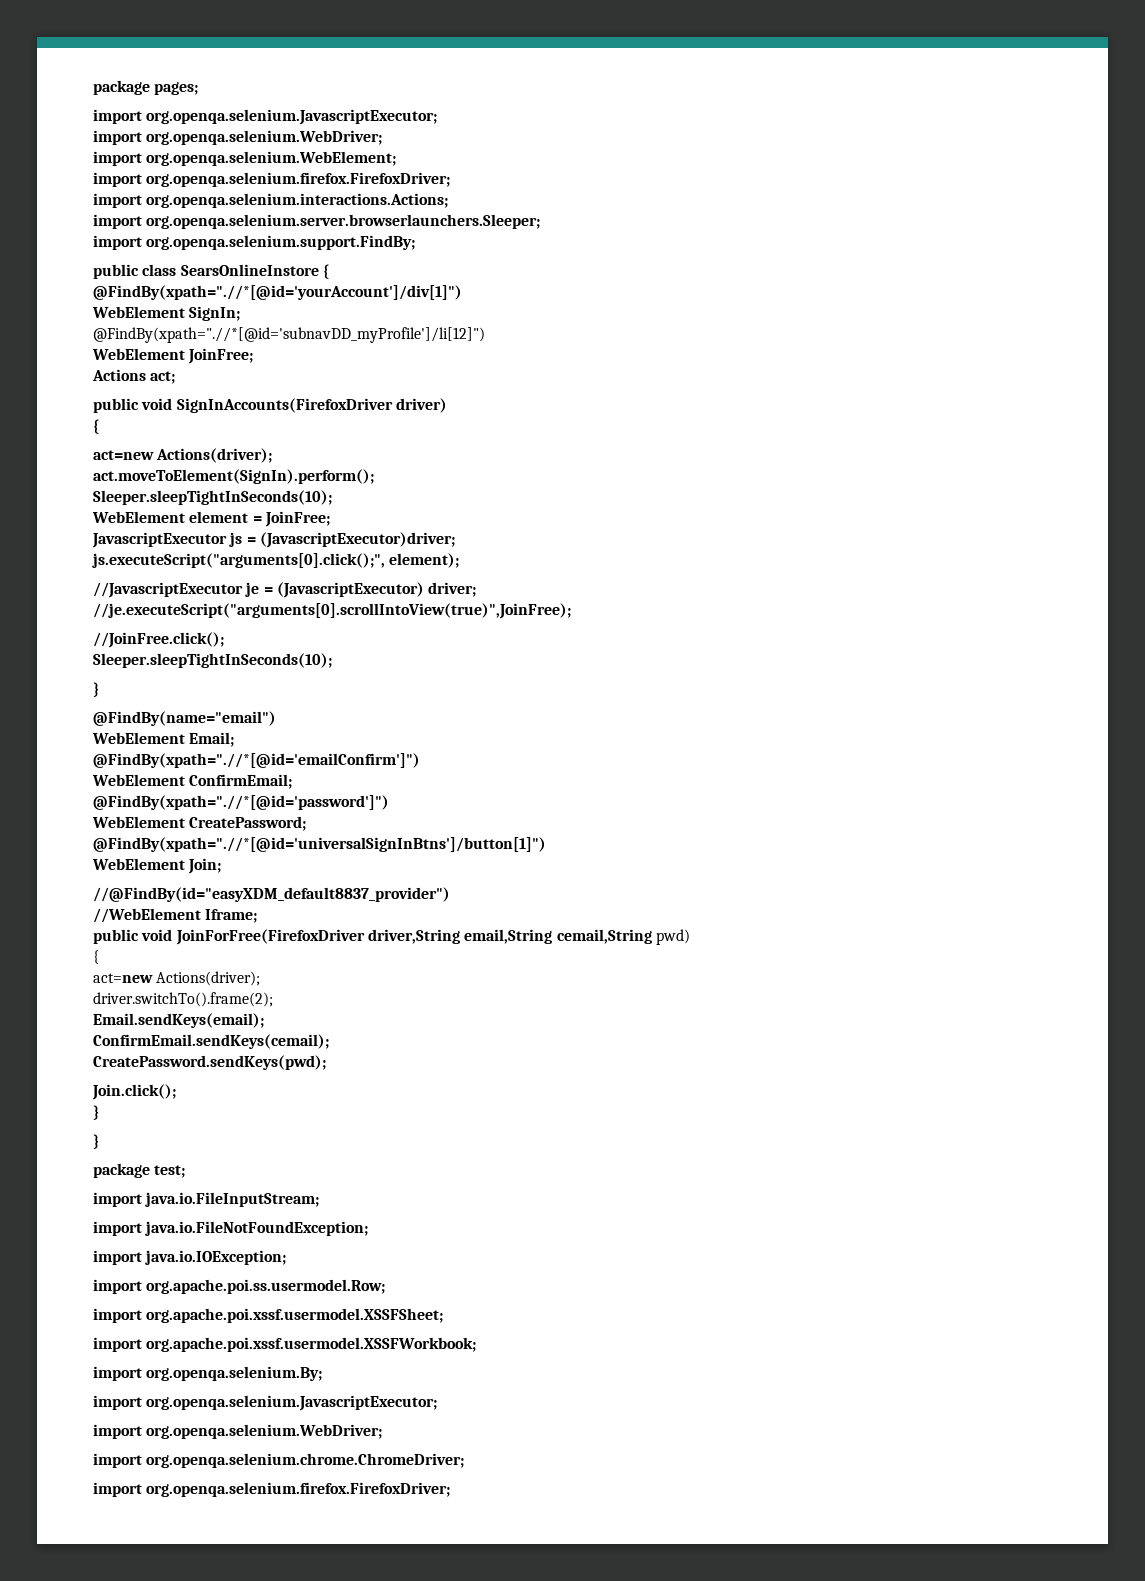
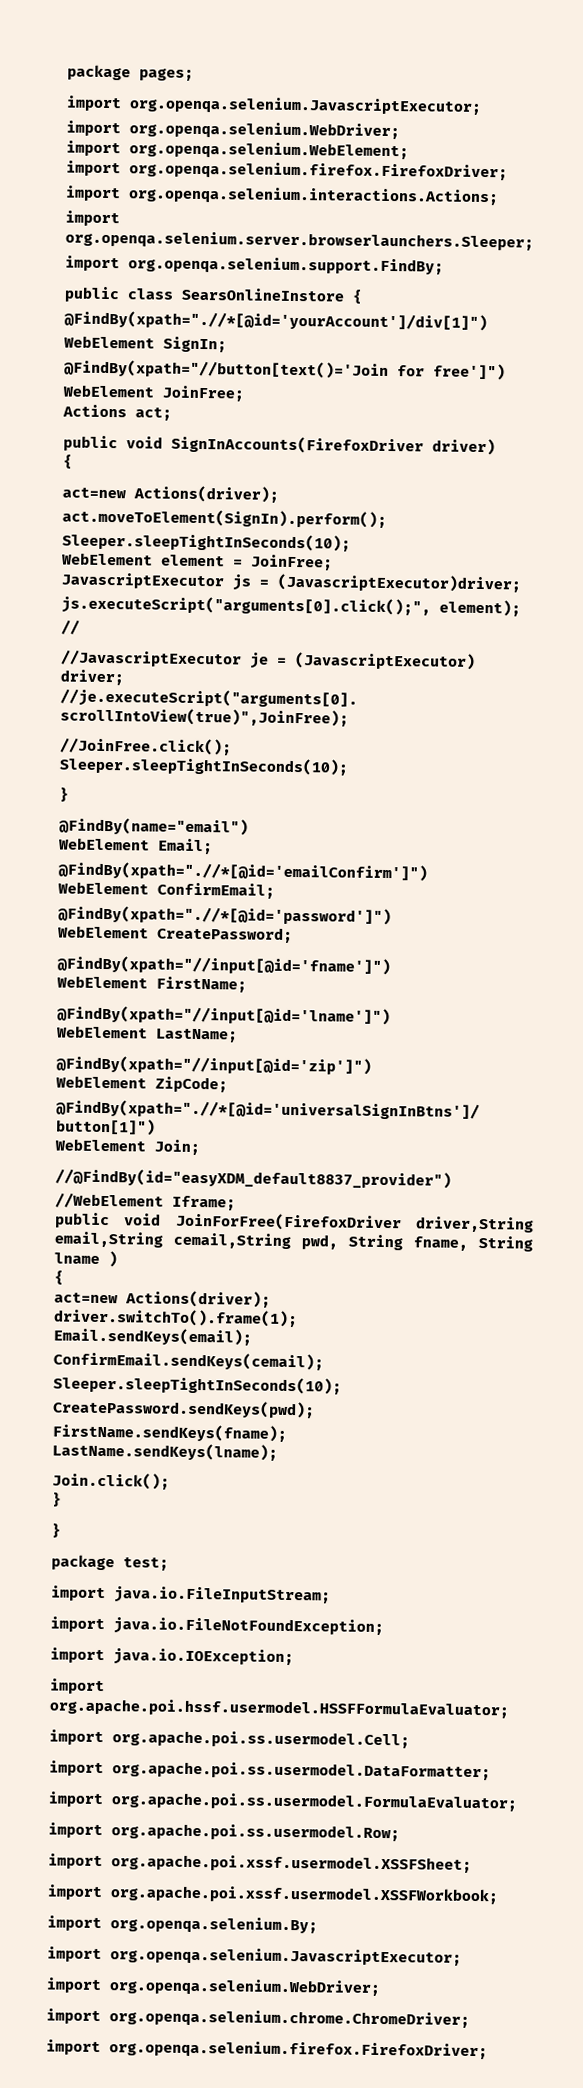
[93,327,485,343] @FindBy(xpath=".//*[@id='subnavDD_myProfile']/li[12]") -> [63,359,506,381] @FindBy(xpath="//button[text()='Join for free']")
(460, 560) none -> [61,619,80,635] // //
(307, 823) none -> [56,955,391,976] [56,975,247,993] [56,1005,391,1026] [56,1025,238,1043] [55,1055,372,1075] [55,1075,228,1093] // @FindBy(xpath="//input[@id='fname']") // WebElement FirstName; // @FindBy(xpath="//input[@id='lname']") // WebElement LastName; // @FindBy(xpath="//input[@id='zip']") // WebElement ZipCode;
[655,929,690,945] [93,950,99,964] [93,971,261,986] [93,992,273,1007] pwd) // { // act=new Actions(driver); // driver.switchTo().frame(2); -> [301,1234,533,1252] [54,1251,118,1268] [54,1270,64,1285] [54,1290,271,1308] [54,1308,298,1328] pwd, String fname, String lname ) // { // act=new Actions(driver); // driver.switchTo().frame(1);
(329, 1041) none -> [53,1375,342,1395] // Sleeper.sleepTightInSeconds(10);
(326, 1062) none -> [52,1423,287,1442] [52,1442,278,1461] // FirstName.sendKeys(fname); // LastName.sendKeys(lname);
(287, 1257) none -> [50,1678,105,1695] [49,1698,509,1719] [49,1729,410,1749] [49,1760,491,1781] [48,1791,518,1812] // import org.apache.poi.hssf.usermodel.HSSFFormulaEvaluator; // import org.apache.poi.ss.usermodel.Cell; // import org.apache.poi.ss.usermodel.DataFormatter; // import org.apache.poi.ss.usermodel.FormulaEvaluator;

